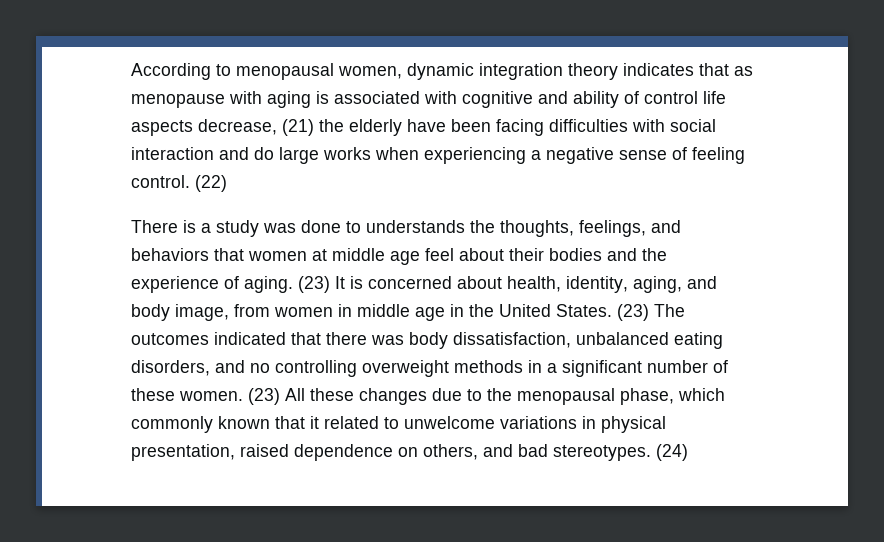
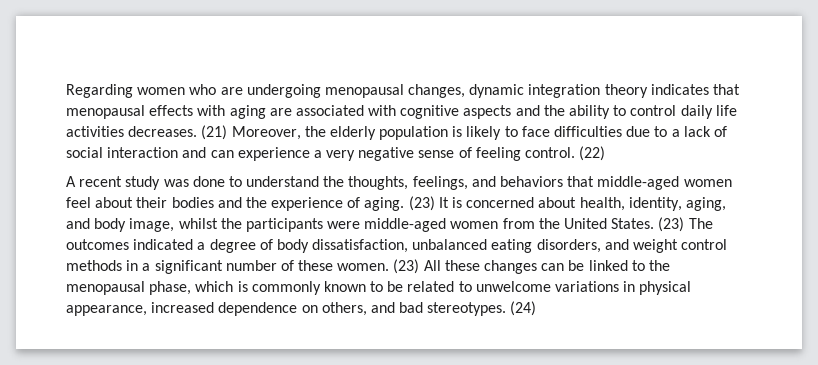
[131,63,402,80] According to menopausal women, -> [66,84,466,98] Regarding women who are undergoing menopausal changes,
[734,66,753,76] [131,94,225,108] as menopause -> [66,105,194,119] menopausal effects
[316,91,329,104] is -> [269,108,292,116] are
[538,91,726,108] [131,119,716,136] [131,147,541,164] and ability of control life aspects decrease, (21) the elderly have been facing difficulties with social interaction and do large works when experiencing a -> [463,105,737,119] [66,125,727,140] [66,147,356,161] aspects and the ability to control daily life activities decreases. (21) Moreover, the elderly population is likely to face difficulties due to a lack of social interaction and can experience a very
[131,220,211,233] There is a -> [66,176,123,187] A recent
[366,220,465,233] understands -> [246,176,320,187] understand
[248,248,420,265] women at middle age -> [597,176,732,190] middle-aged women
[234,304,464,321] from women in middle age in -> [178,218,535,232] whilst the participants were middle-aged women from
[291,332,404,345] that there was -> [197,239,273,253] a degree of
[250,360,449,377] no controlling overweight -> [633,239,728,253] weight control
[432,388,462,401] due -> [541,260,628,271] can be linked
(725, 394) none -> [237,281,248,292] is
[275,416,319,429] that it -> [370,281,404,292] to be
[131,444,289,461] presentation, raised -> [66,302,215,316] appearance, increased

